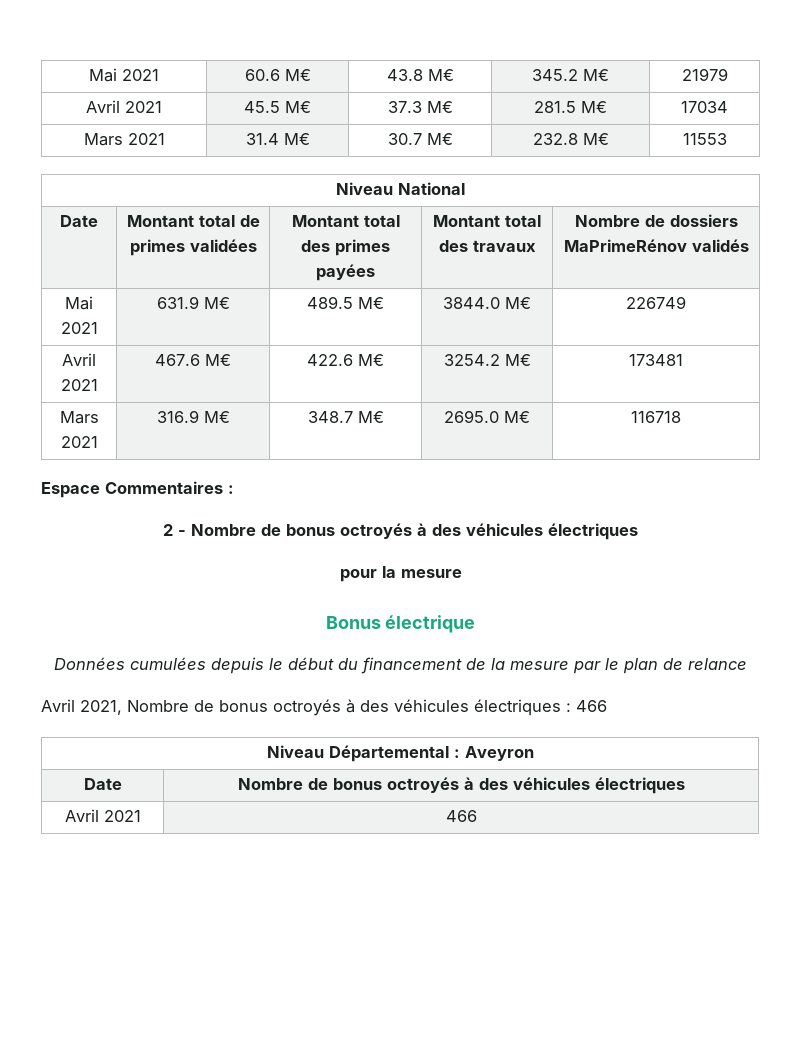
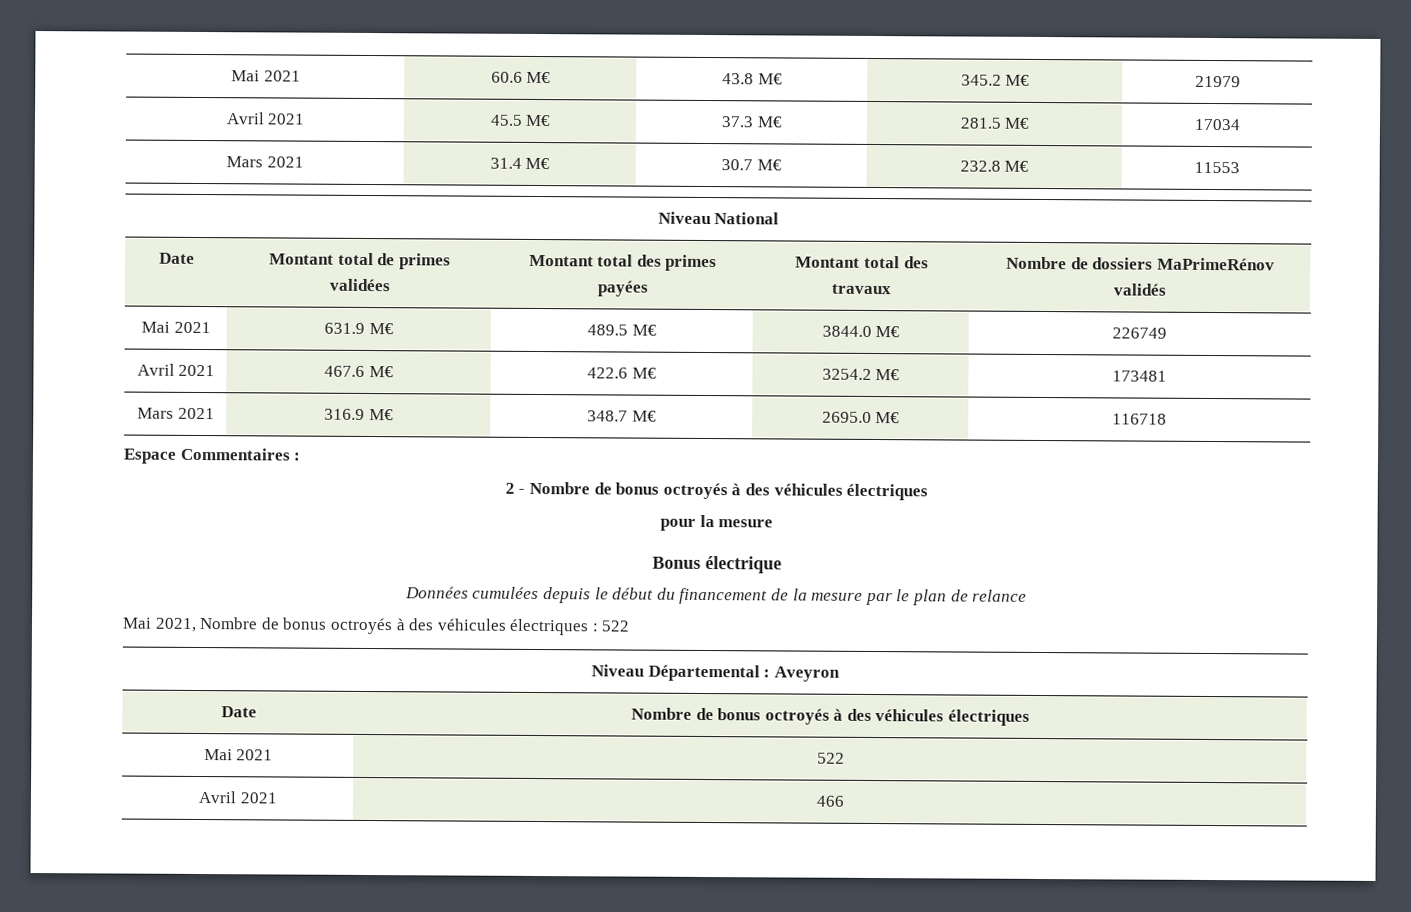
[41,699,75,712] Avril -> [122,617,152,629] Mai
[576,700,607,712] 466 -> [601,620,631,632] 522
(685, 785) none -> [203,749,274,761] [816,752,845,764] // Mai 2021 | 522

